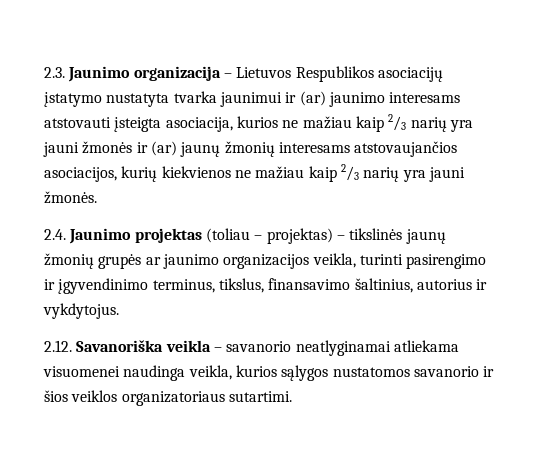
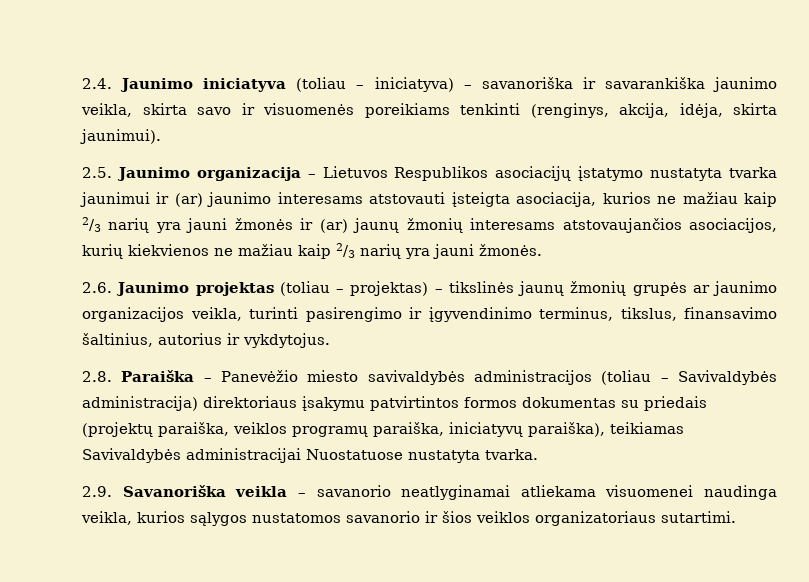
[44,67,65,78] 2.3. -> [82,77,778,92] [81,103,777,118] [80,129,161,144] [82,167,112,178] 2.4. Jaunimo iniciatyva (toliau – iniciatyva) – savanoriška ir savarankiška jaunimo veikla, skirta savo ir visuomenės poreikiams tenkinti (renginys, akcija, idėja, skirta jaunimui). // 2.5.
[44,229,66,240] 2.4. -> [82,282,112,293] 2.6.
[44,340,72,352] 2.12. -> [82,370,778,385] [82,396,707,411] [82,422,684,437] [82,448,538,463] [82,486,112,497] 2.8. Paraiška – Panevėžio miesto savivaldybės administracijos (toliau – Savivaldybės administracija) direktoriaus įsakymu patvirtintos formos dokumentas su priedais (projektų paraiška, veiklos programų paraiška, iniciatyvų paraiška), teikiamas Savivaldybės administracijai Nuostatuose nustatyta tvarka. // 2.9.

